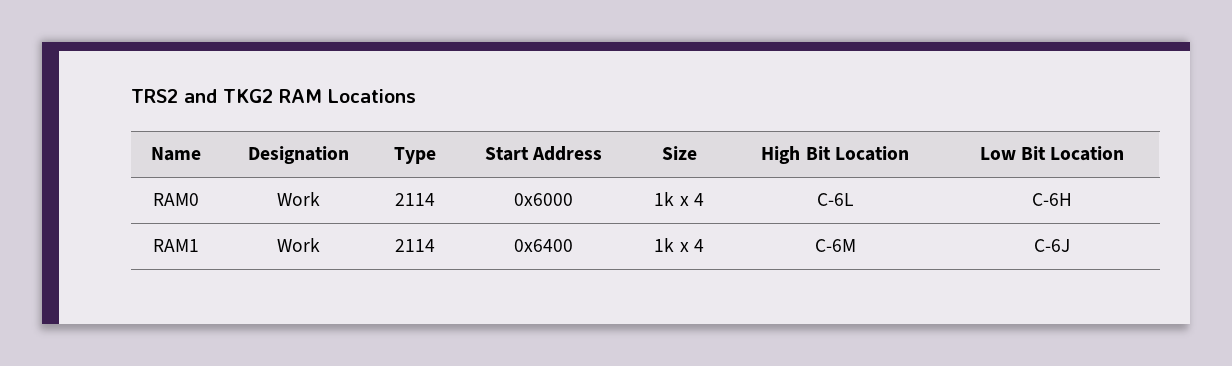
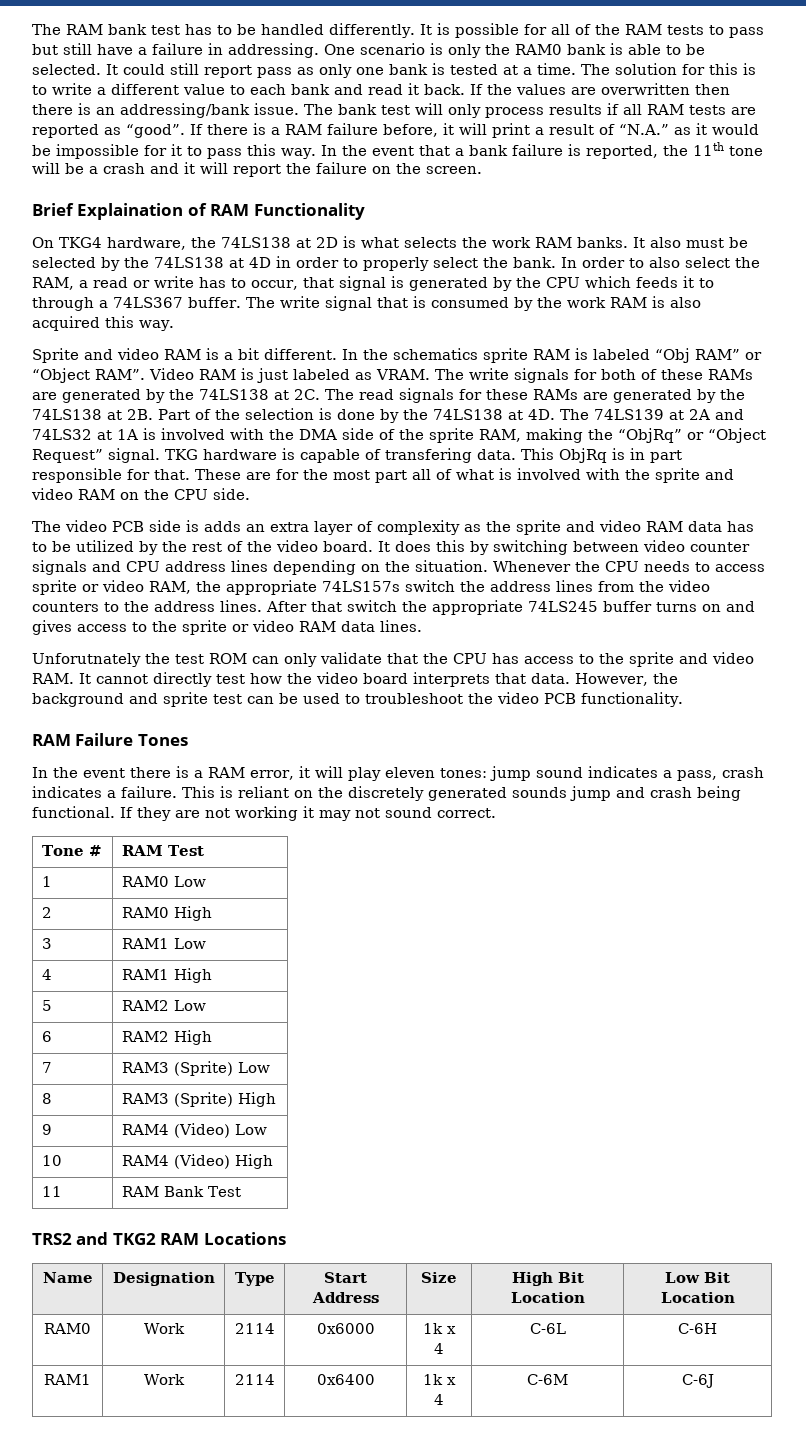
(131, 96) none -> [32,23,764,38] [32,43,705,58] [32,63,756,78] [32,83,730,95] [32,103,756,118] [32,123,759,138] [32,142,763,159] [32,162,482,177] [32,203,365,220] [32,236,748,250] [32,256,760,271] [32,276,714,291] [32,296,701,311] [32,316,174,331] [32,348,762,363] [32,368,753,383] [32,388,745,403] [32,408,744,423] [32,428,766,443] [32,448,682,463] [32,468,734,483] [31,488,250,500] [32,520,754,535] [32,540,750,555] [32,560,765,575] [32,580,710,595] [32,600,755,615] [32,620,422,635] [32,652,754,667] [32,672,678,687] [32,692,683,707] [32,733,188,746] [32,766,764,781] [32,786,741,801] [32,806,496,821] [41,845,102,856] [121,845,204,856] [41,876,52,887] [121,876,206,887] [41,907,52,918] [121,906,212,921] [41,938,52,949] [121,938,206,949] [41,969,52,980] [121,968,212,983] [41,1000,52,1011] [121,1000,206,1011] [41,1031,52,1042] [121,1030,212,1045] [41,1062,52,1073] [121,1061,270,1076] [41,1093,52,1104] [121,1092,276,1107] [41,1124,52,1135] [121,1123,267,1138] [41,1155,62,1166] [121,1154,273,1169] [41,1186,62,1197] [121,1186,241,1197] The RAM bank test has to be handled differently. It is possible for all of the RAM tests to pass but still have a failure in addressing. One scenario is only the RAM0 bank is able to be selected. It could still report pass as only one bank is tested at a time. The solution for this is to write a different value to each bank and read it back. If the values are overwritten then there is an addressing/bank issue. The bank test will only process results if all RAM tests are reported as “good”. If there is a RAM failure before, it will print a result of “N.A.” as it would be impossible for it to pass this way. In the event that a bank failure is reported, the 11th tone will be a crash and it will report the failure on the screen. // Brief Explaination of RAM Functionality // On TKG4 hardware, the 74LS138 at 2D is what selects the work RAM banks. It also must be selected by the 74LS138 at 4D in order to properly select the bank. In order to also select the RAM, a read or write has to occur, that signal is generated by the CPU which feeds it to through a 74LS367 buffer. The write signal that is consumed by the work RAM is also acquired this way. // Sprite and video RAM is a bit different. In the schematics sprite RAM is labeled “Obj RAM” or “Object RAM”. Video RAM is just labeled as VRAM. The write signals for both of these RAMs are generated by the 74LS138 at 2C. The read signals for these RAMs are generated by the 74LS138 at 2B. Part of the selection is done by the 74LS138 at 4D. The 74LS139 at 2A and 74LS32 at 1A is involved with the DMA side of the sprite RAM, making the “ObjRq” or “Object Request” signal. TKG hardware is capable of transfering data. This ObjRq is in part responsible for that. These are for the most part all of what is involved with the sprite and video RAM on the CPU side. // The video PCB side is adds an extra layer of complexity as the sprite and video RAM data has to be utilized by the rest of the video board. It does this by switching between video counter signals and CPU address lines depending on the situation. Whenever the CPU needs to access sprite or video RAM, the appropriate 74LS157s switch the address lines from the video counters to the address lines. After that switch the appropriate 74LS245 buffer turns on and gives access to the sprite or video RAM data lines. // Unforutnately the test ROM can only validate that the CPU has access to the sprite and video RAM. It cannot directly test how the video board interprets that data. However, the background and sprite test can be used to troubleshoot the video PCB functionality. // RAM Failure Tones // In the event there is a RAM error, it will play eleven tones: jump sound indicates a pass, crash indicates a failure. This is reliant on the discretely generated sounds jump and crash being functional. If they are not working it may not sound correct. // Tone # | RAM Test // 1 | RAM0 Low // 2 | RAM0 High // 3 | RAM1 Low // 4 | RAM1 High // 5 | RAM2 Low // 6 | RAM2 High // 7 | RAM3 (Sprite) Low // 8 | RAM3 (Sprite) High // 9 | RAM4 (Video) Low // 10 | RAM4 (Video) High // 11 | RAM Bank Test //

